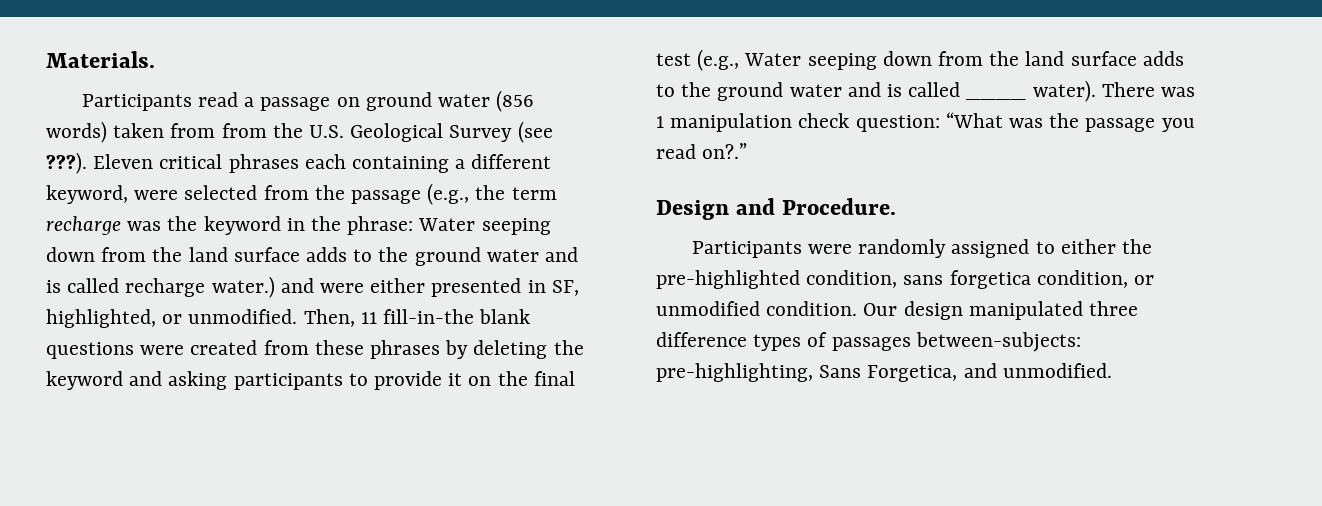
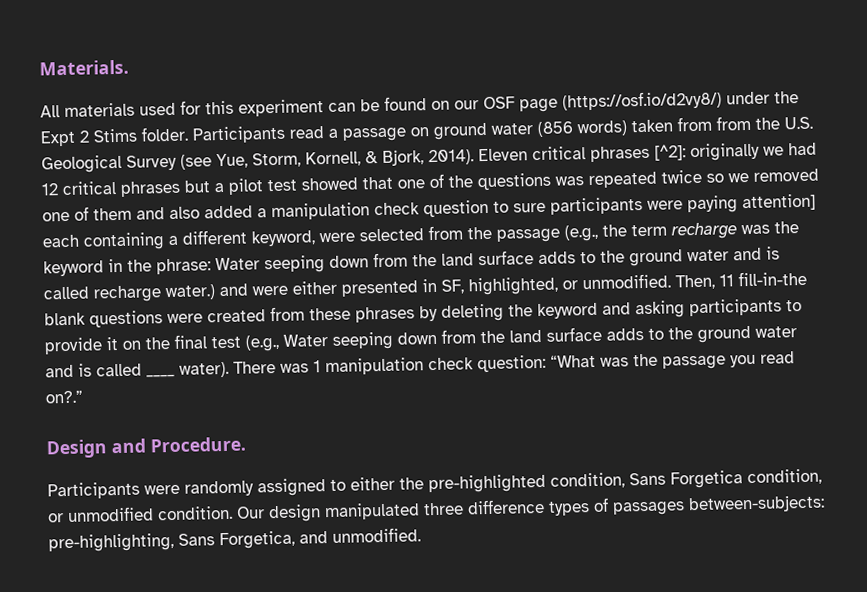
(155, 59) none -> [40,90,799,118] [40,126,189,147] All materials used for this experiment can be found on our OSF page (https://osf.io/d2vy8/) under the Expt 2 Stims folder.
[46,152,299,174] ???). Eleven critical phrases -> [216,142,817,169] [41,168,819,197] [42,193,816,222] Yue, Storm, Kornell, & Bjork, 2014). Eleven critical phrases [^2]: originally we had 12 critical phrases but a pilot test showed that one of the questions was repeated twice so we removed one of them and also added a manipulation check question to sure participants were paying attention]
[903,270,1031,289] sans forgetica -> [629,470,743,489] Sans Forgetica

